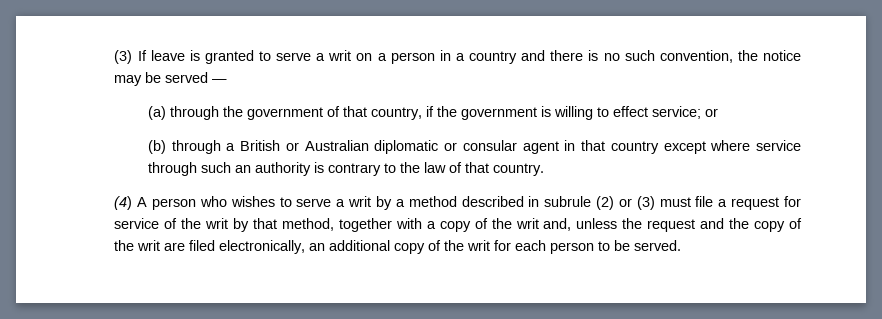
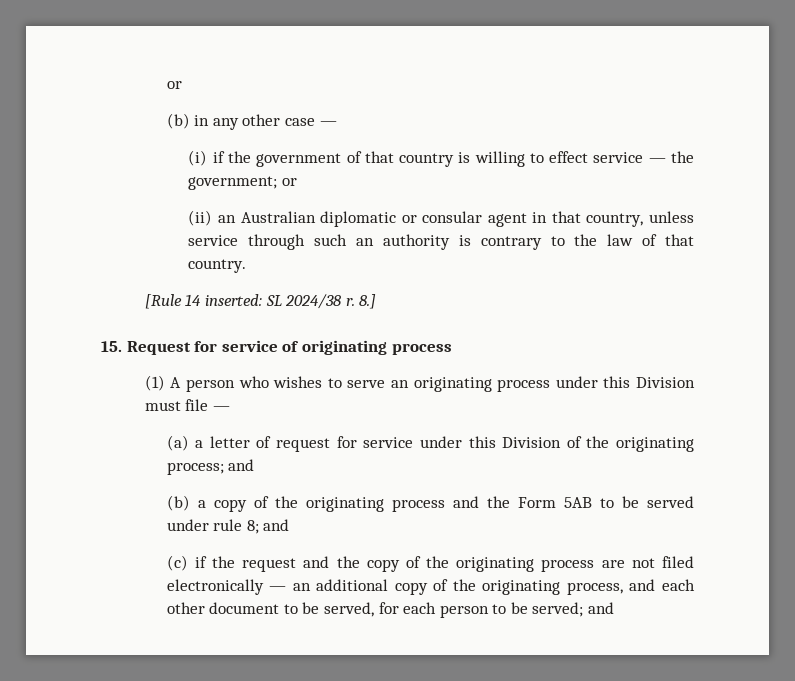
[114,50,801,64] [114,72,228,86] [147,106,219,120] (3) If leave is granted to serve a writ on a person in a country and there is no such convention, the notice may be served — // (a) through -> [166,81,182,89] [166,113,337,130] [188,150,225,166] or // (b) in any other case — // (i) if
[370,106,718,120] [147,140,299,154] country, if the government is willing to effect service; or // (b) through a British or -> [399,151,694,167] [188,176,298,190] [188,210,237,226] country is willing to effect service — the government; or // (ii) an
[610,140,751,154] country except where -> [586,211,694,227] country, unless
[114,196,133,210] (4) -> [144,294,377,309] [101,340,452,355] [144,375,165,391] [Rule 14 inserted: SL 2024/38 r. 8.] // 15. Request for service of originating process // (1)
[336,196,801,210] [114,218,618,232] a writ by a method described in subrule (2) or (3) must file a request for service of the writ by that method, together with a copy of the writ and, unless -> [390,376,695,392] [144,399,230,411] [166,435,694,452] [166,459,255,475] [166,495,694,512] [166,519,290,534] [166,555,207,571] an originating process under this Division must file — // (a) a letter of request for service under this Division of the originating process; and // (b) a copy of the originating process and the Form 5AB to be served under rule 8; and // (c) if
[137,240,306,254] writ are filed electronically, -> [456,556,694,572] [166,579,287,595] originating process are not filed electronically —
[467,240,491,251] writ -> [482,579,695,595] [166,602,374,617] originating process, and each other document to be served,
[634,240,682,251] served. -> [532,602,615,617] served; and

